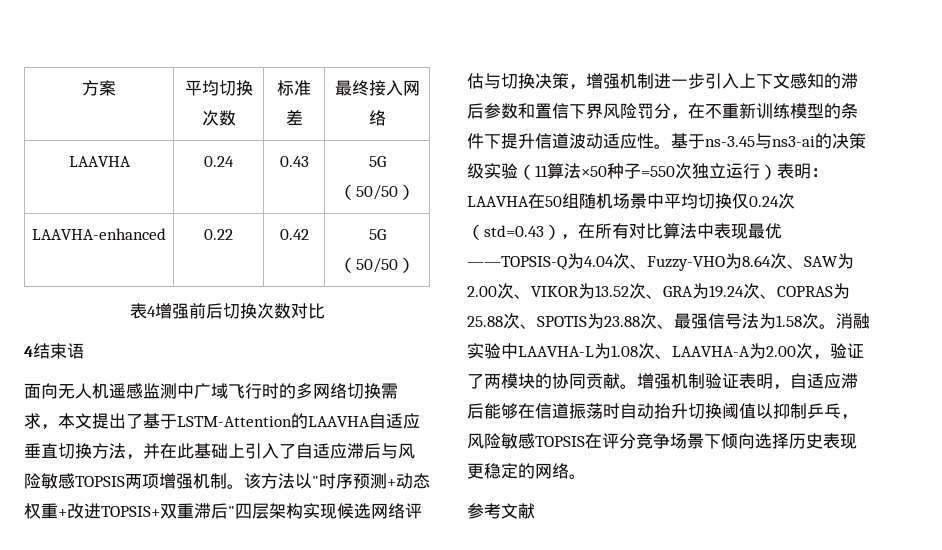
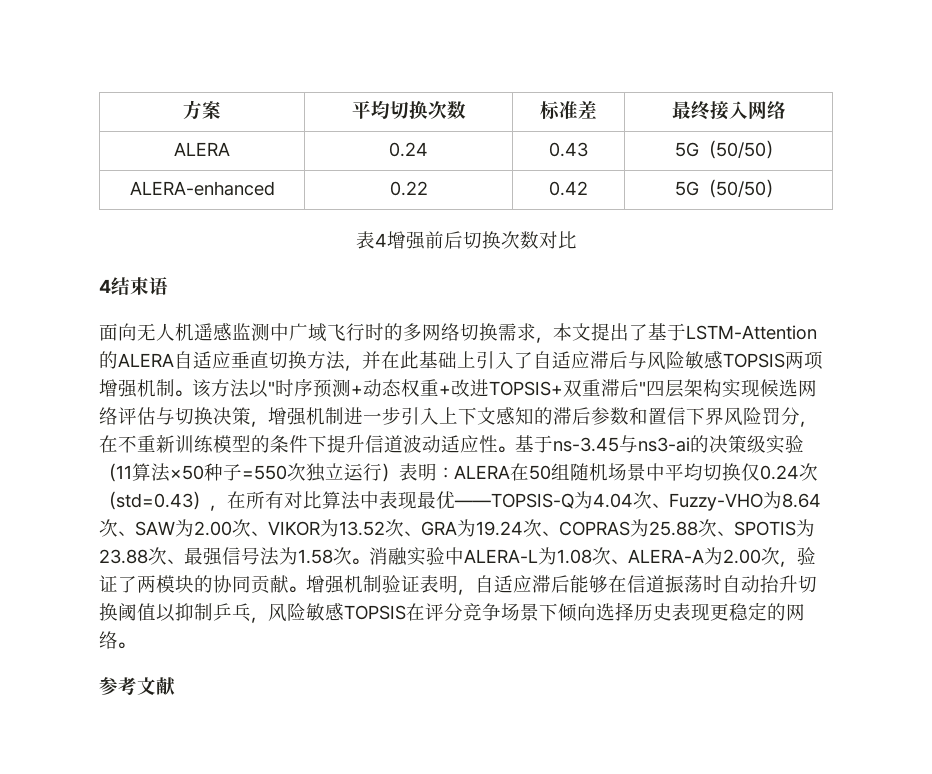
[68,156,131,167] LAAVHA -> [174,142,230,156] ALERA
[32,228,166,240] LAAVHA-enhanced -> [129,181,275,196] ALERA-enhanced
[308,416,370,427] LAAVHA -> [118,353,174,367] ALERA
[467,196,529,207] LAAVHA -> [454,465,510,479] ALERA
[518,346,594,357] LAAVHA-L -> [464,549,538,563] ALERA-L
[672,346,750,357] LAAVHA-A -> [628,549,704,563] ALERA-A

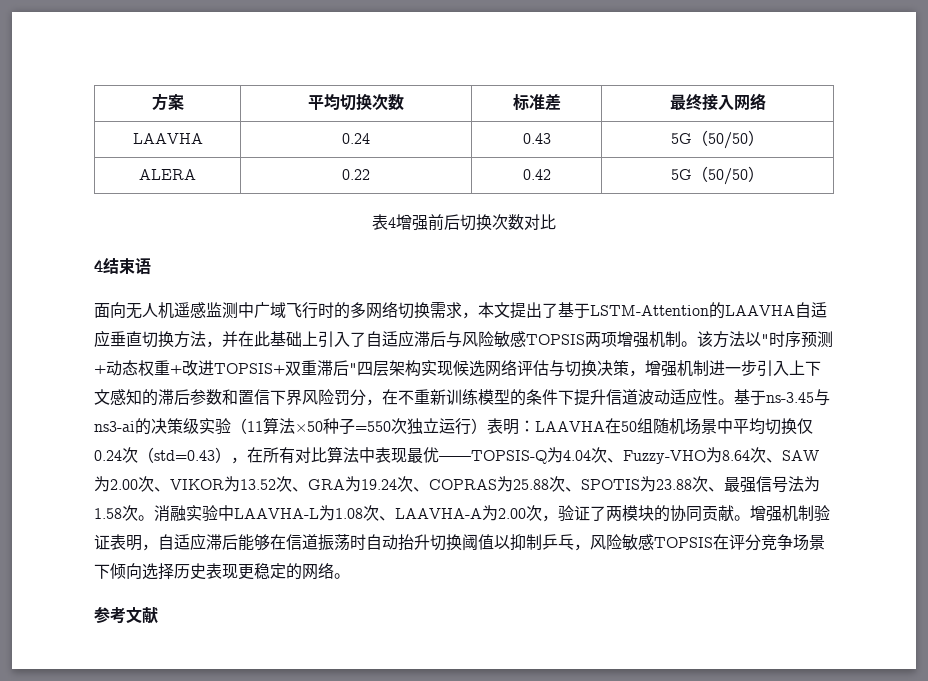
[174,142,230,156] ALERA -> [132,133,203,144] LAAVHA
[129,181,275,196] ALERA-enhanced -> [139,169,196,180] ALERA
[118,353,174,367] ALERA -> [725,305,795,316] LAAVHA
[454,465,510,479] ALERA -> [535,421,605,432] LAAVHA
[464,549,538,563] ALERA-L -> [234,508,319,519] LAAVHA-L
[628,549,704,563] ALERA-A -> [395,508,482,519] LAAVHA-A

